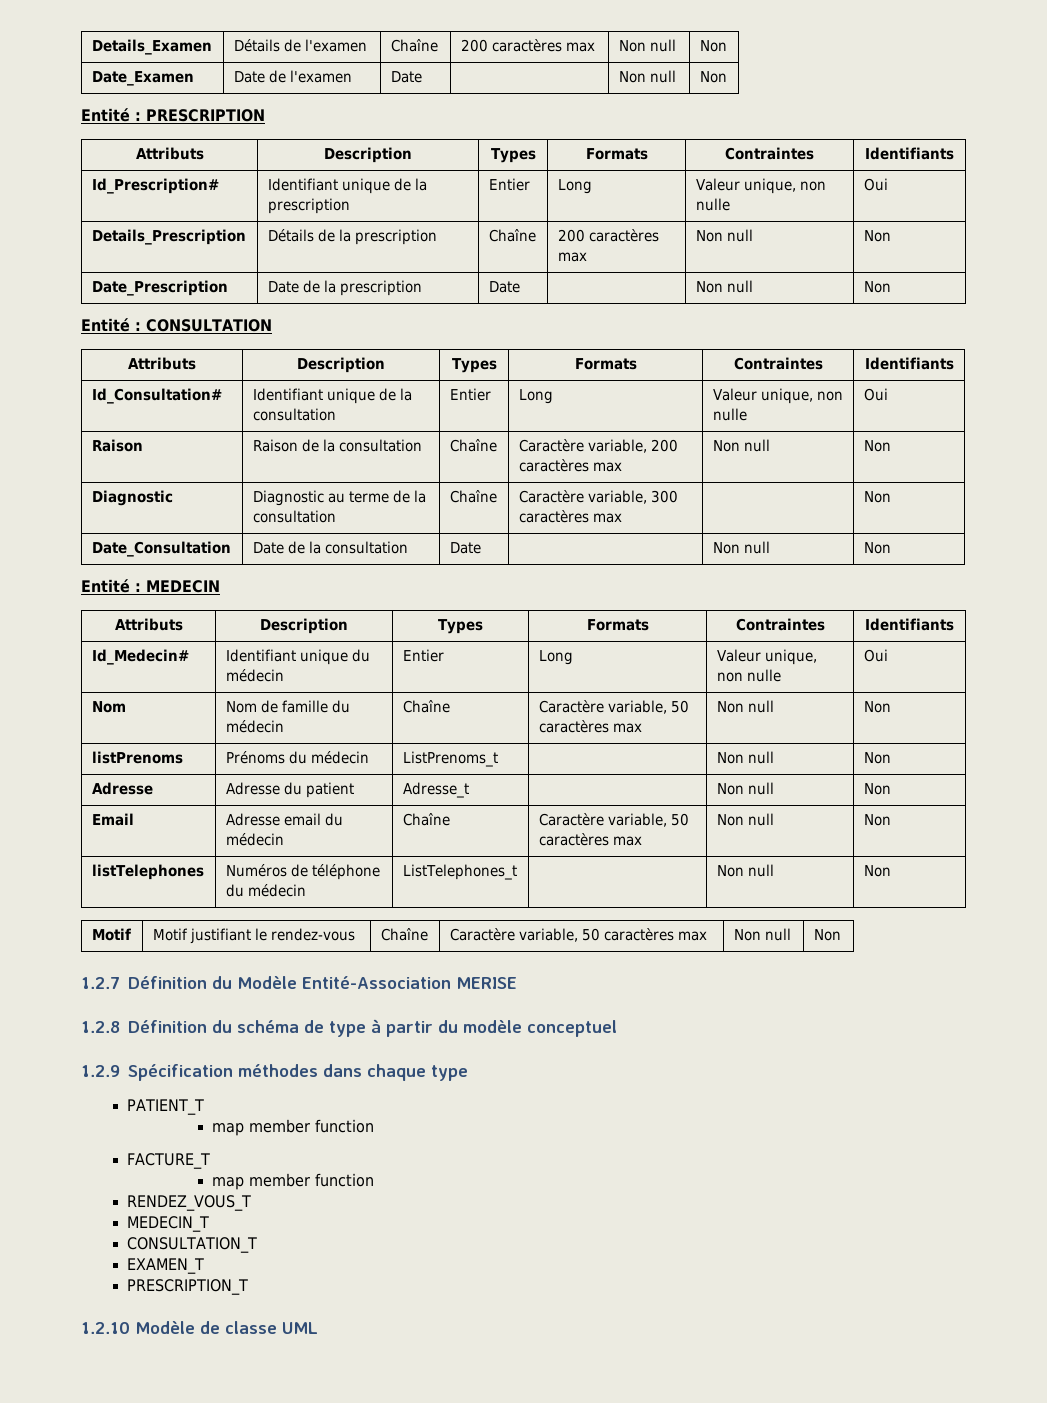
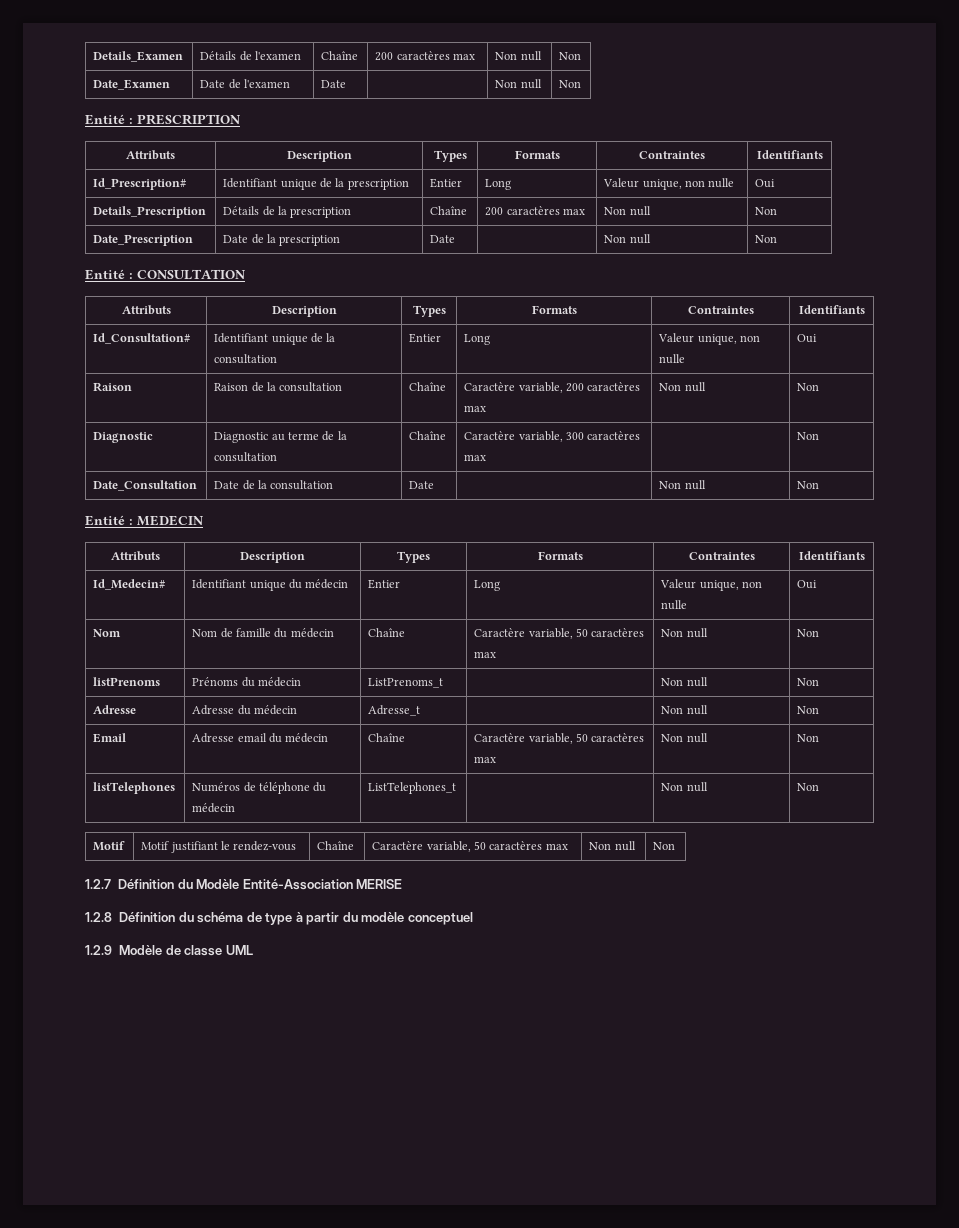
[305,782,354,798] patient -> [254,705,298,715] médecin
[128,1064,468,1081] [126,1099,204,1115] [212,1119,375,1136] [126,1153,210,1169] [212,1173,375,1190] [126,1195,251,1211] [126,1216,209,1232] [126,1237,257,1253] [126,1258,204,1274] [126,1279,248,1295] [81,1322,130,1334] Spécification méthodes dans chaque type // PATIENT_T // map member function // FACTURE_T // map member function // RENDEZ_VOUS_T // MEDECIN_T // CONSULTATION_T // EXAMEN_T // PRESCRIPTION_T // 1.2.10 -> (112, 950) none

